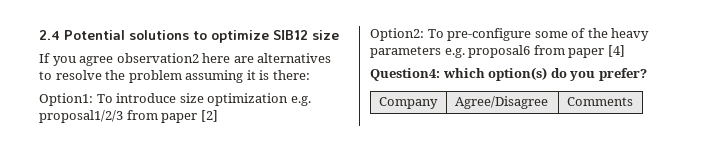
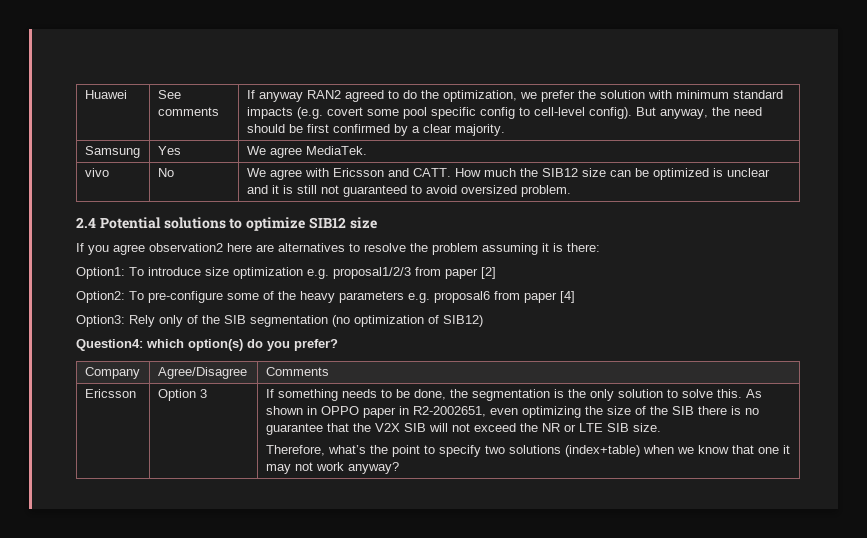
(39, 35) none -> [84,90,127,99] [157,90,181,99] [157,107,219,116] [246,90,783,102] [246,107,762,119] [246,124,505,136] [84,146,140,158] [157,146,181,155] [246,146,367,158] [84,168,109,177] [157,168,174,177] [246,168,770,180] [246,185,571,197] Huawei | See comments | If anyway RAN2 agreed to do the optimization, we prefer the solution with minimum standard impacts (e.g. covert some pool specific config to cell-level config). But anyway, the need should be first confirmed by a clear majority. // Samsung | Yes | We agree MediaTek. // vivo | No | We agree with Ericsson and CATT. How much the SIB12 size can be optimized is unclear and it is still not guaranteed to avoid oversized problem. //
(625, 51) none -> [76,315,483,327] // Option3: Rely only of the SIB segmentation (no optimization of SIB12)
(633, 101) none -> [84,389,136,398] [157,389,207,401] [265,389,762,401] [265,406,759,418] [265,423,661,435] [265,445,790,457] [265,462,399,474] // Ericsson | Option 3 | If something needs to be done, the segmentation is the only solution to solve this. As shown in OPPO paper in R2-2002651, even optimizing the size of the SIB there is no guarantee that the V2X SIB will not exceed the NR or LTE SIB size. // Therefore, what’s the point to specify two solutions (index+table) when we know that one it may not work anyway?

